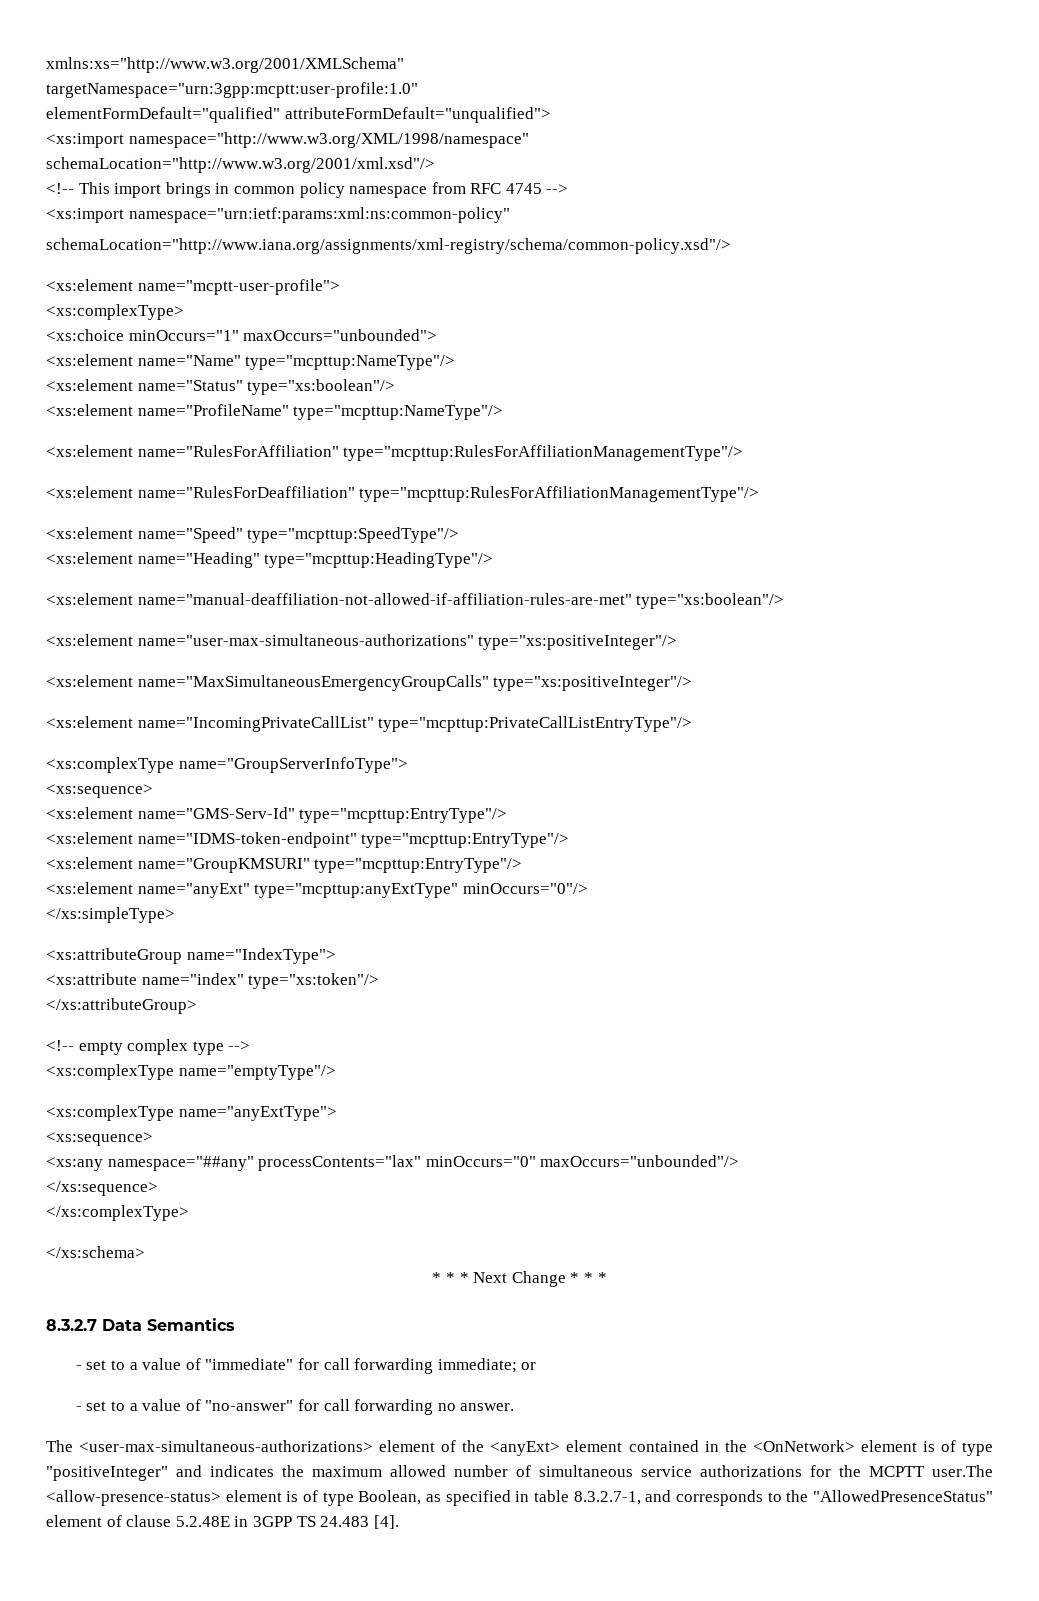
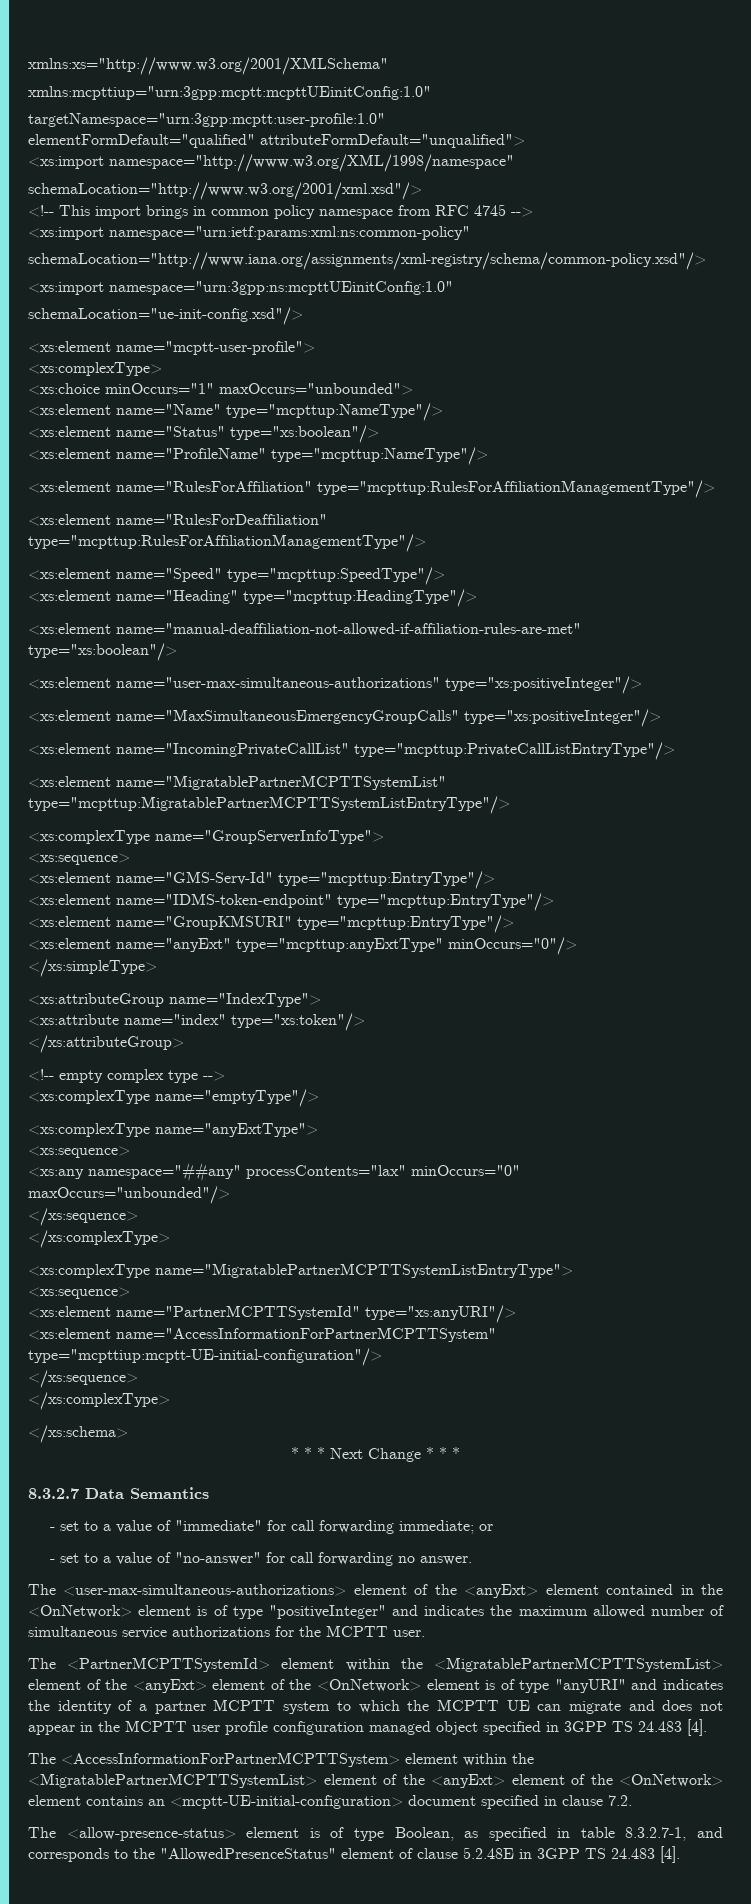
(404, 65) none -> [28,86,431,100] // xmlns:mcpttiup="urn:3gpp:mcptt:mcpttUEinitConfig:1.0"
(731, 246) none -> [28,281,453,295] [28,307,303,325] // <xs:import namespace="urn:3gpp:ns:mcpttUEinitConfig:1.0" // schemaLocation="ue-init-config.xsd"/>
(693, 724) none -> [28,775,446,790] [28,796,510,814] // <xs:element name="MigratablePartnerMCPTTSystemList" type="mcpttup:MigratablePartnerMCPTTSystemListEntryType"/>
(189, 1213) none -> [28,1263,573,1278] [28,1287,130,1299] [28,1305,516,1323] [28,1327,496,1342] [28,1348,382,1366] [28,1370,138,1388] [28,1392,170,1410] // <xs:complexType name="MigratablePartnerMCPTTSystemListEntryType"> // <xs:sequence> // <xs:element name="PartnerMCPTTSystemId" type="xs:anyURI"/> // <xs:element name="AccessInformationForPartnerMCPTTSystem" type="mcpttiup:mcptt-UE-initial-configuration"/> // </xs:sequence> // </xs:complexType>
[932,1465,993,1477] user.The -> [393,1630,425,1637] [28,1657,723,1672] [28,1679,723,1693] [28,1699,723,1714] [28,1719,707,1736] [28,1752,534,1767] [28,1773,723,1788] [28,1795,632,1809] [28,1827,56,1838] user. // The <PartnerMCPTTSystemId> element within the <MigratablePartnerMCPTTSystemList> element of the <anyExt> element of the <OnNetwork> element is of type "anyURI" and indicates the identity of a partner MCPTT system to which the MCPTT UE can migrate and does not appear in the MCPTT user profile configuration managed object specified in 3GPP TS 24.483 [4]. // The <AccessInformationForPartnerMCPTTSystem> element within the <MigratablePartnerMCPTTSystemList> element of the <anyExt> element of the <OnNetwork> element contains an <mcptt-UE-initial-configuration> document specified in clause 7.2. // The

